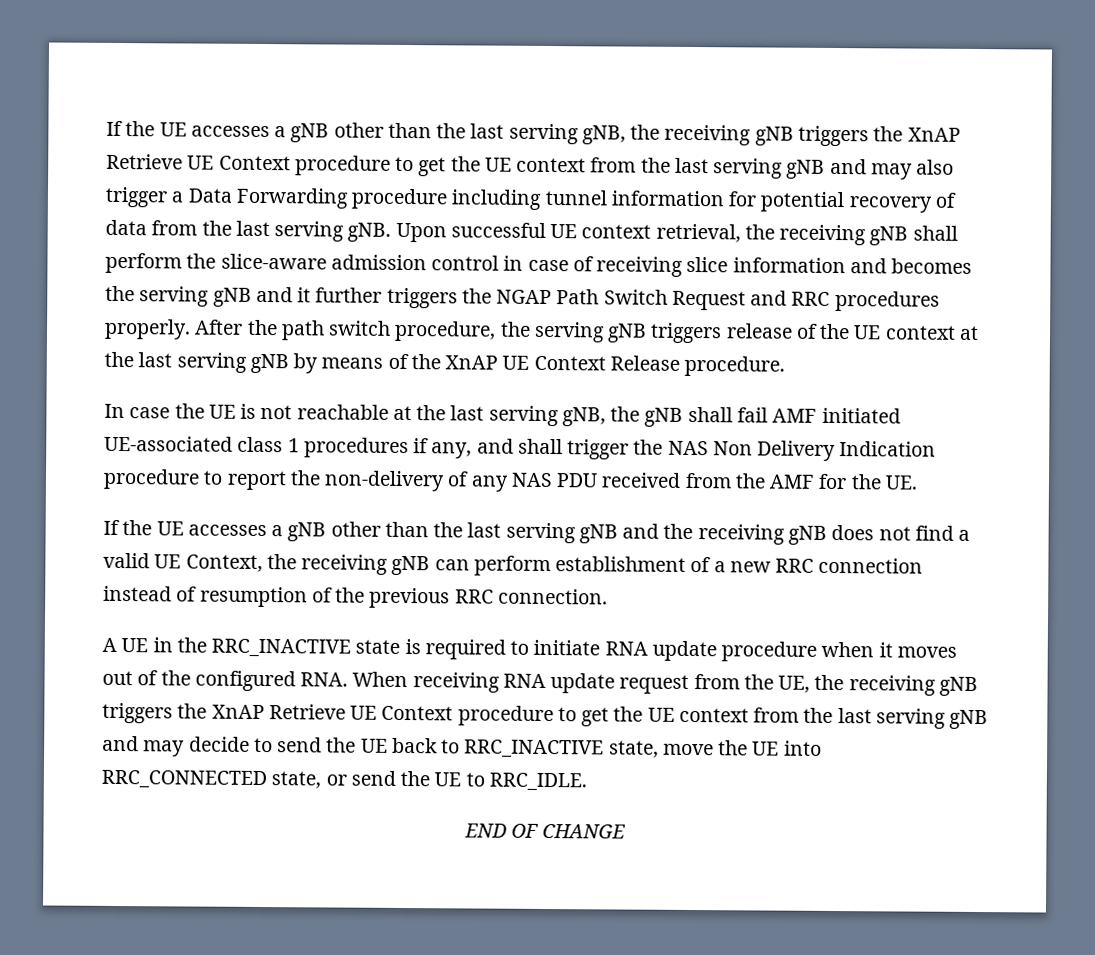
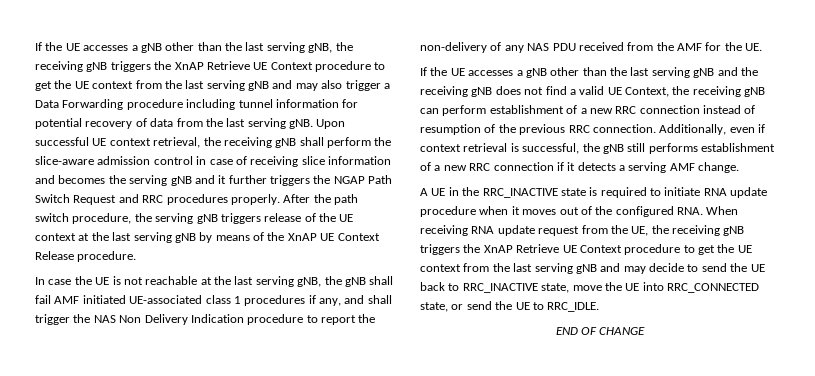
(608, 596) none -> [659,124,765,135] [420,143,775,154] [420,162,740,173] Additionally, even if context retrieval is successful, the gNB still performs establishment of a new RRC connection if it detects a serving AMF change.

